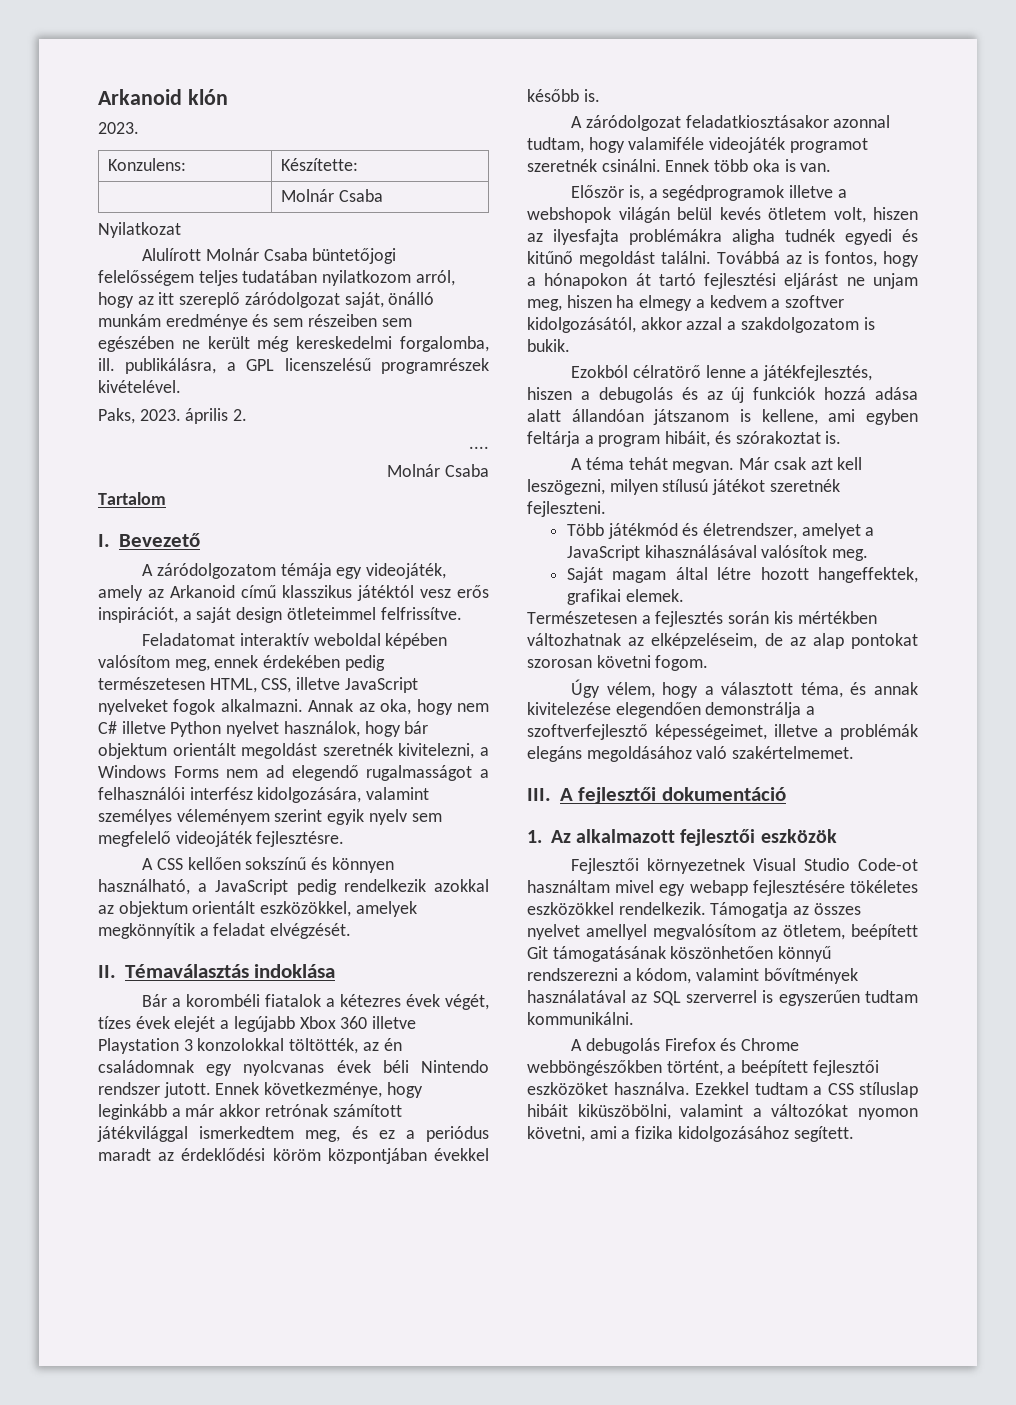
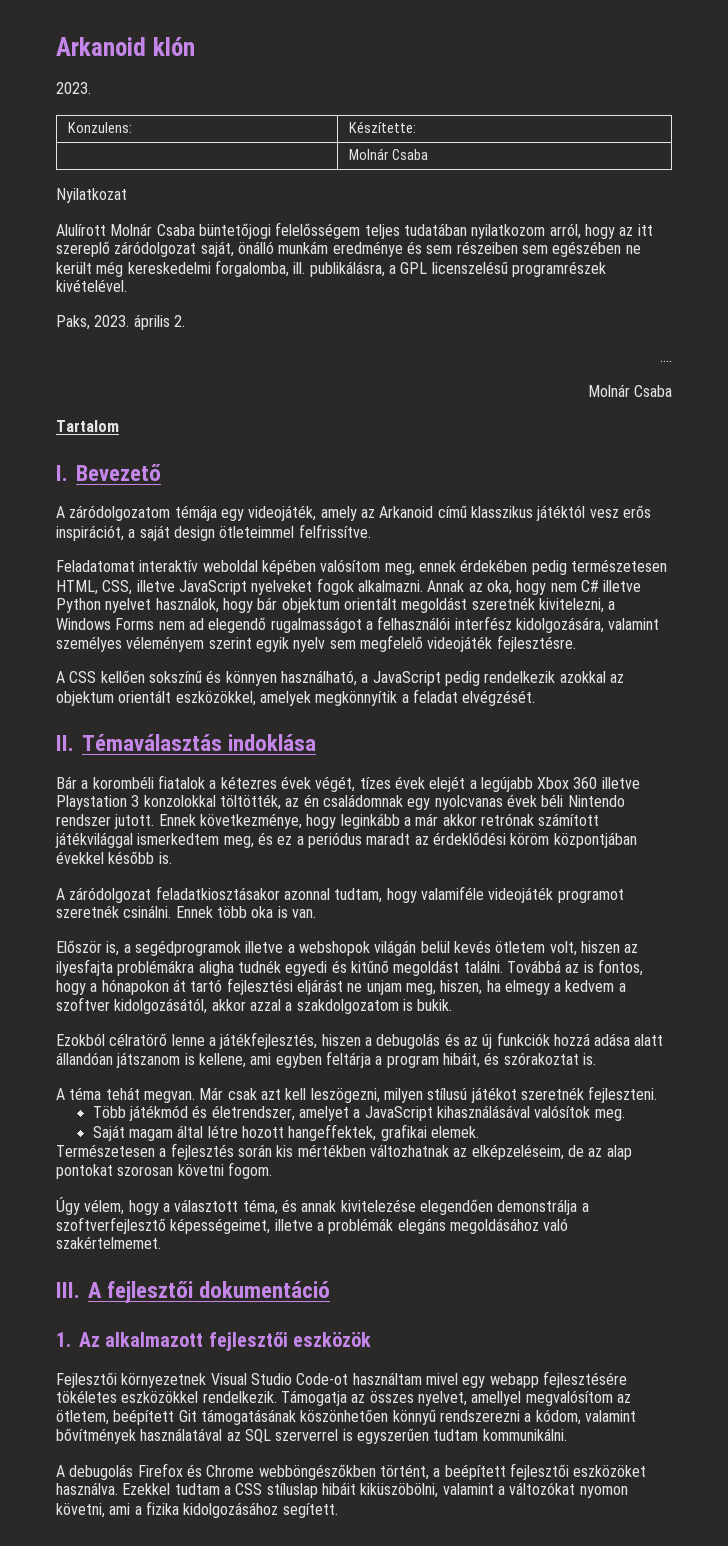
[566,295,612,308] hiszen -> [440,980,483,995] hiszen,
[527,924,580,940] nyelvet -> [417,1391,467,1406] nyelvet,

